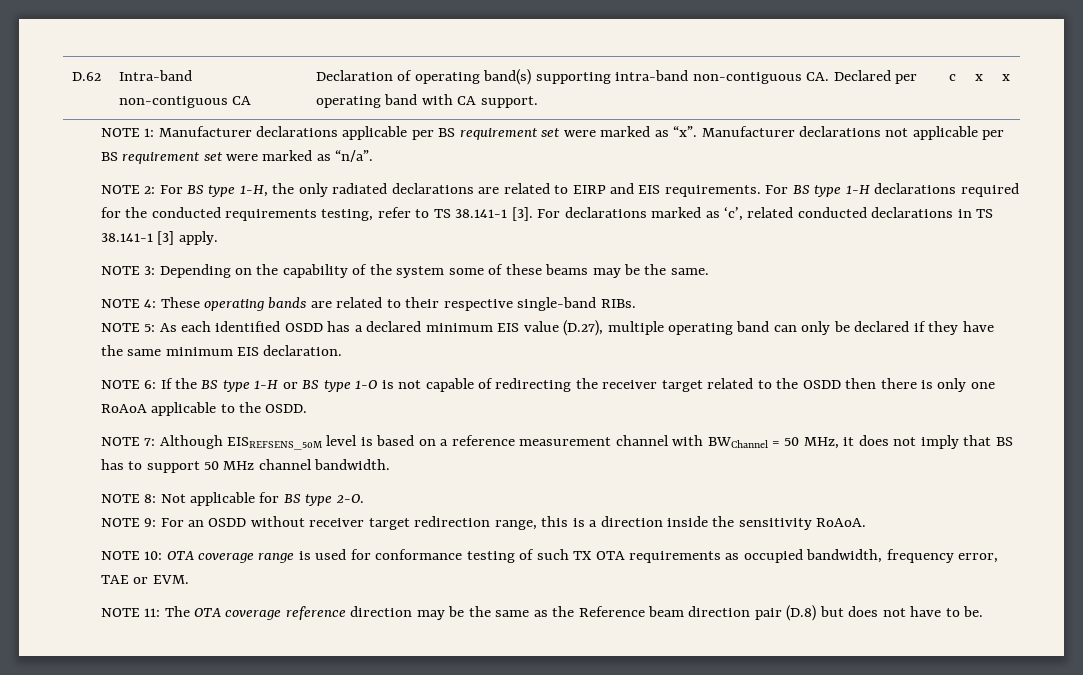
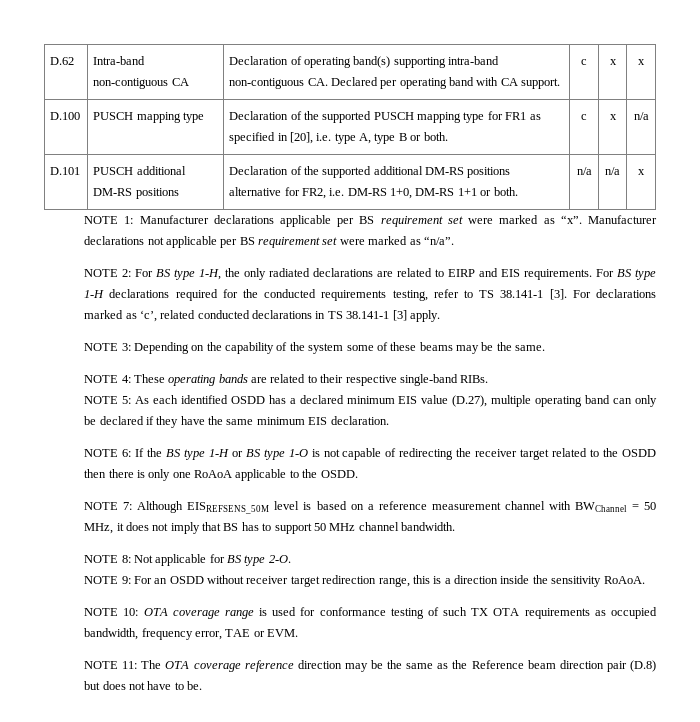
(1010, 77) none -> [50,112,81,120] [93,112,204,123] [229,111,541,123] [229,132,448,144] [581,114,587,120] [609,114,617,120] [633,112,649,120] [50,167,81,175] [93,166,186,175] [93,188,179,199] [229,166,511,178] [229,187,518,199] [576,167,592,175] [605,167,620,175] [638,169,645,175] // D.100 | PUSCH mapping type | Declaration of the supported PUSCH mapping type for FR1 as specified in [20], i.e. type A, type B or both. | c | x | n/a // D.101 | PUSCH additional DM-RS positions | Declaration of the supported additional DM-RS positions alternative for FR2, i.e. DM-RS 1+0, DM-RS 1+1 or both. | n/a | n/a | x

